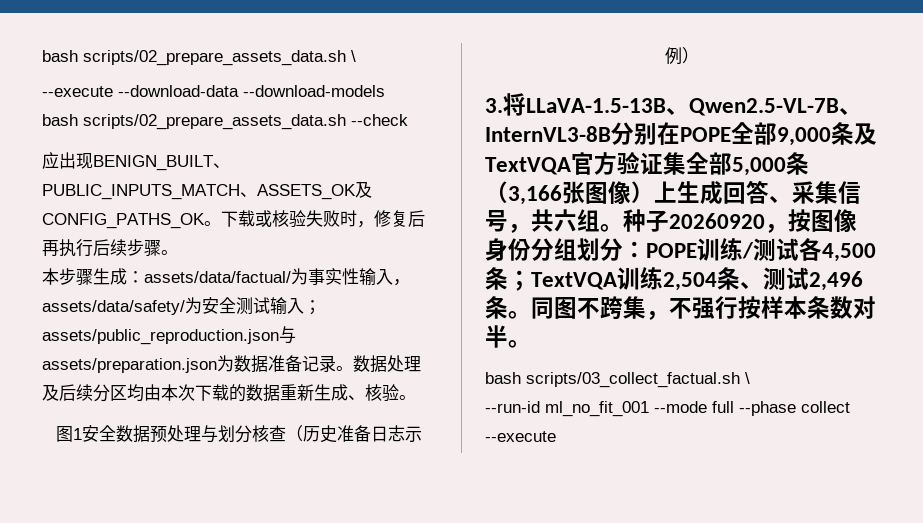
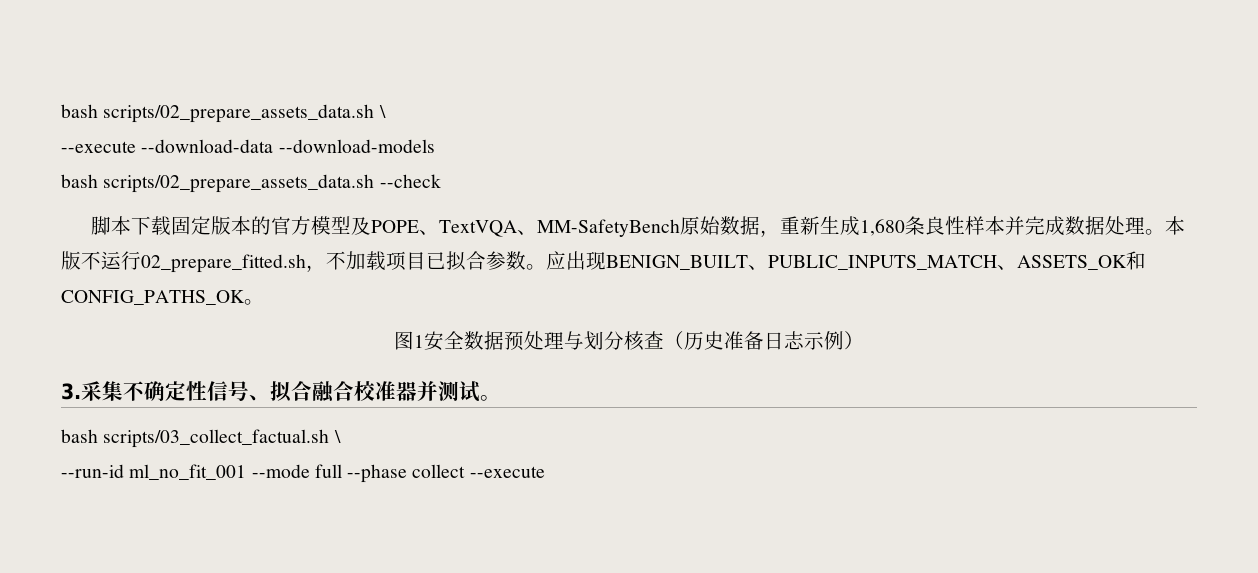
(408, 120) none -> [91,216,1186,237] [61,251,546,273] 脚本下载固定版本的官方模型及POPE、TextVQA、MM-SafetyBench原始数据，重新生成1,680条良性样本并完成数据处理。本版不运行02_prepare_fitted.sh，不加载项目已拟合参数。
[355,181,372,198] 及 -> [1126,251,1146,270] 和
[221,210,425,228] [42,239,178,257] [42,268,410,286] [42,297,321,315] [42,326,296,345] [42,355,421,373] [42,384,416,402] 下载或核验失败时，修复后再执行后续步骤。 // 本步骤生成：assets/data/factual/为事实性输入，assets/data/safety/为安全测试输入；assets/public_reproduction.json与assets/preparation.json为数据准备记录。数据处理及后续分区均由本次下载的数据重新生成、核验。 -> (264, 302) none
[503,93,862,116] [485,122,877,146] [485,151,809,176] [485,180,861,205] [485,209,857,233] [485,238,876,262] [485,267,863,291] [485,296,876,320] [485,325,508,348] 将LLaVA-1.5-13B、Qwen2.5-VL-7B、InternVL3-8B分别在POPE全部9,000条及TextVQA官方验证集全部5,000条（3,166张图像）上生成回答、采集信号，共六组。种子20260920，按图像身份分组划分：POPE训练/测试各4,500条；TextVQA训练2,504条、测试2,496条。同图不跨集，不强行按样本条数对半 -> [81,381,480,403] 采集不确定性信号、拟合融合校准器并测试

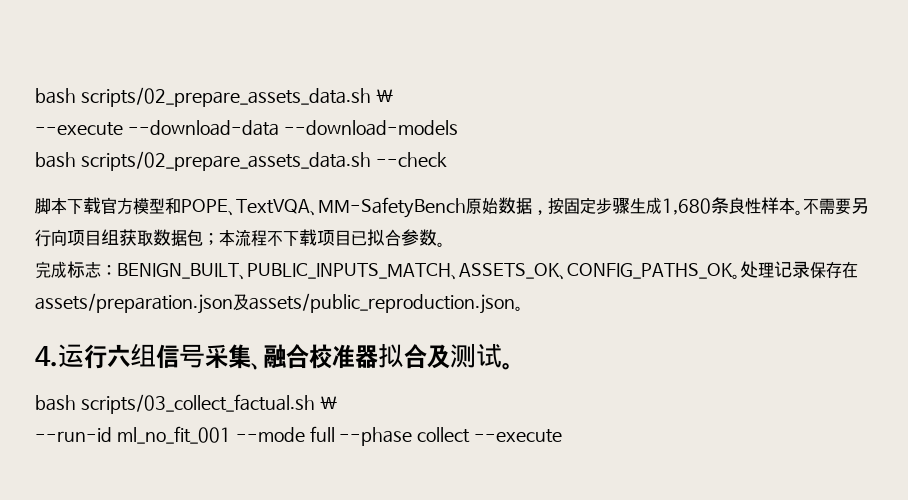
[171,216,272,235] 固定版本的 -> (101, 205) none
[351,217,372,235] 及 -> [165,197,181,215] 和
[780,216,821,235] 重新 -> [547,197,630,215] 按固定步骤
[1005,216,1186,236] [61,251,366,273] 并完成数据处理。本版不运行02_prepare_fitted.sh，不加 -> [794,198,869,215] [35,229,299,247] 。不需要另行向项目组获取数据包；本流程不下
[546,251,606,270] 应出现 -> [35,261,117,279] // 完成标志：
[1126,251,1146,270] 和 -> [558,274,567,280] 、
[394,331,864,351] [61,381,312,402] // 图1安全数据预处理与划分核查（历史准备日志示例） // 3.采集不确定性信号、拟合 -> [739,261,858,279] [35,293,523,314] [35,343,263,370] 处理记录保存在assets/preparation.json及assets/public_reproduction.json。 // 4.运行六组信号采集、
[417,381,438,401] 并 -> [378,343,450,369] 拟合及

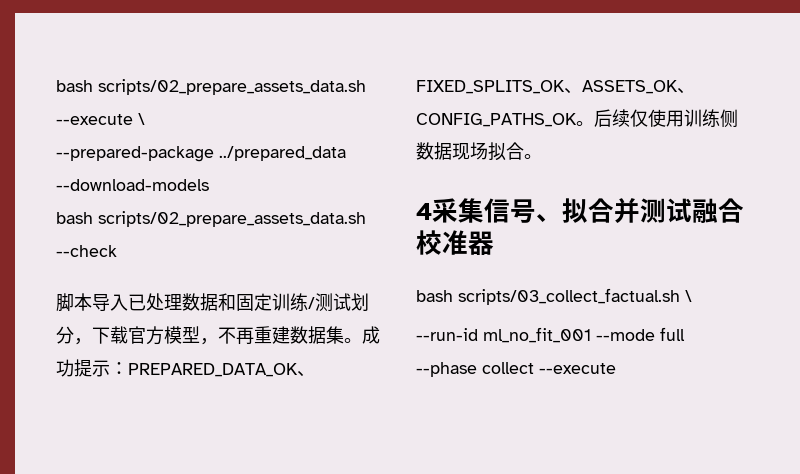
[35,87,393,107] [35,120,279,136] bash scripts/02_prepare_assets_data.sh \ // --execute --download-data -> [56,79,366,95] [56,113,145,125] [56,146,346,162] bash scripts/02_prepare_assets_data.sh --execute \ // --prepared-package ../prepared_data
[67,197,869,218] [35,229,445,247] [35,261,858,280] [35,293,523,314] [35,343,263,370] 下载官方模型和POPE、TextVQA、MM-SafetyBench原始数据，按固定步骤生成1,680条良性样本。不需要另行向项目组获取数据包；本流程不下载项目已拟合参数。 // 完成标志：BENIGN_BUILT、PUBLIC_INPUTS_MATCH、ASSETS_OK、CONFIG_PATHS_OK。处理记录保存在assets/preparation.json及assets/public_reproduction.json。 // 4.运行六组信号采集、 -> [92,293,369,312] [56,326,380,345] [56,359,315,377] [416,80,695,94] [416,109,738,128] [416,142,542,161] [416,198,692,223] 导入已处理数据和固定训练/测试划分，下载官方模型，不再重建数据集。成功提示：PREPARED_DATA_OK、FIXED_SPLITS_OK、ASSETS_OK、CONFIG_PATHS_OK。后续仅使用训练侧数据现场拟合。 // 4采集信号、拟合并测试
[378,343,514,370] 拟合及测试。 -> (494, 243) none

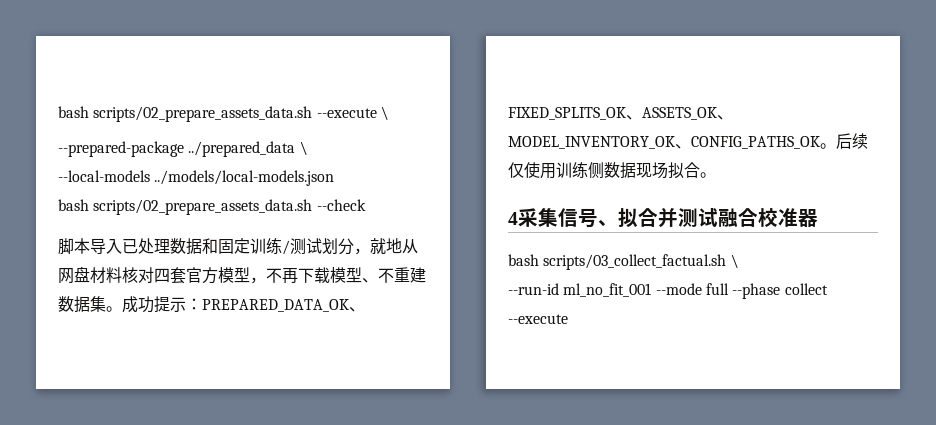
[56,179,209,191] --download-models -> [299,141,308,155] [58,170,335,186] \ // --local-models ../models/local-models.json
[92,326,128,344] 下载 -> [370,238,418,254] [58,266,186,284] 就地从网盘材料核对四套
(254, 336) none -> [298,267,394,284] 下载模型、不
(695, 91) none -> [508,136,691,149] MODEL_INVENTORY_OK、

